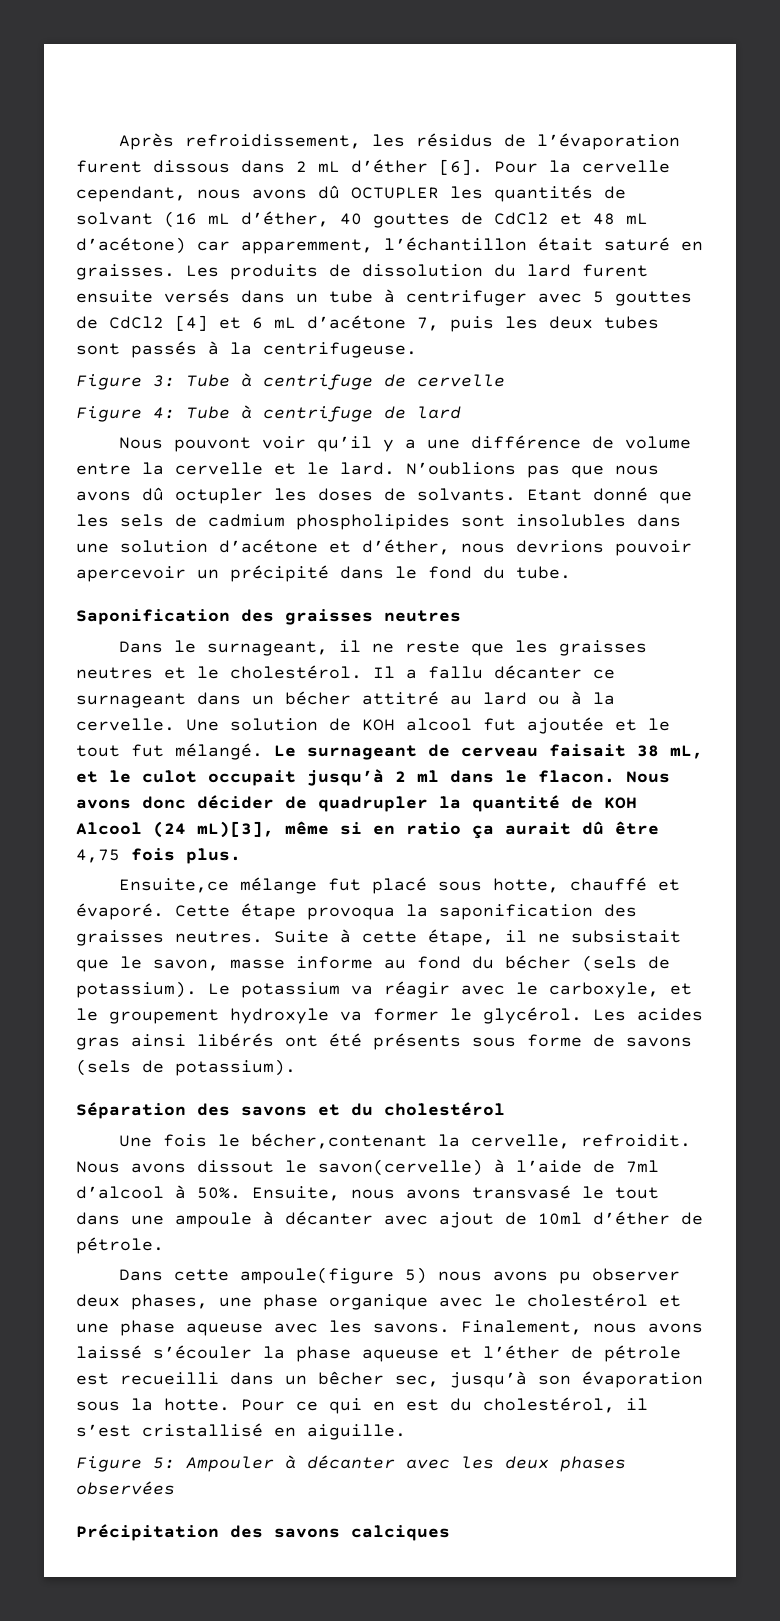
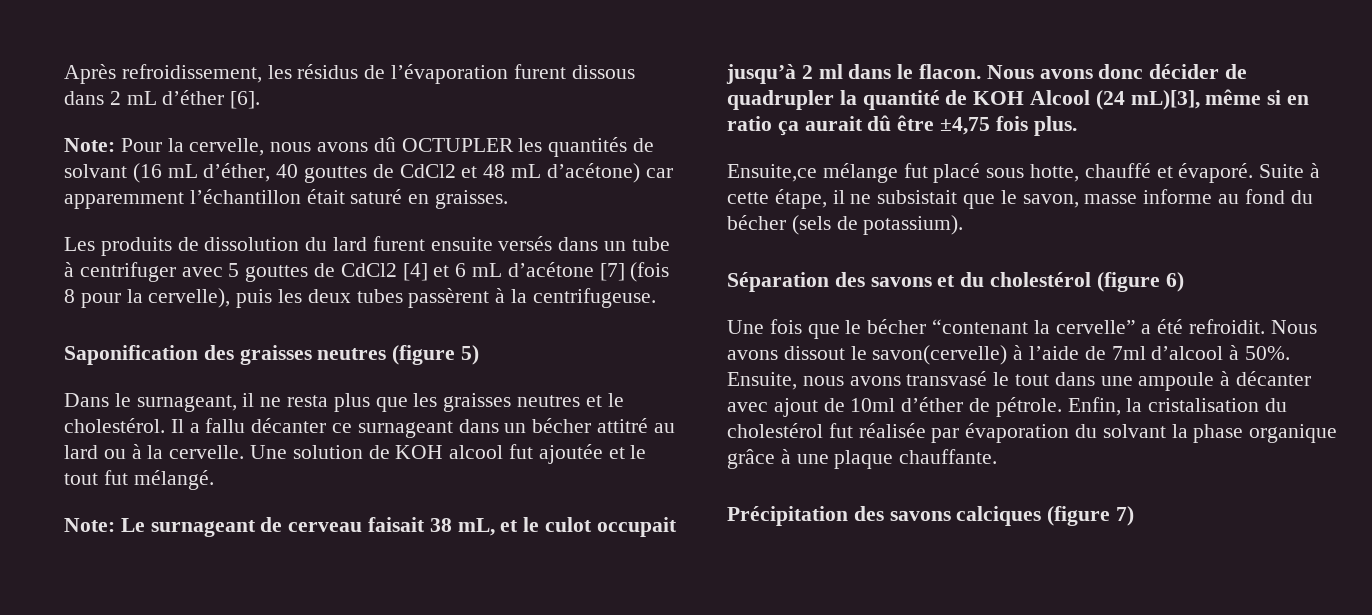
(483, 167) none -> [64,138,115,152] // Note:
[582,160,670,173] [76,186,186,202] cervelle cependant, -> [189,138,265,156] cervelle,
[241,239,373,254] apparemment, -> [64,192,184,209] apparemment
(175, 272) none -> (509, 199) //
[417,317,439,331] 7, -> [599,262,670,282] [64,288,231,308] [7] (fois 8 pour la cervelle),
[76,341,197,358] sont passés -> [408,288,490,308] passèrent
[76,373,505,390] [76,405,461,422] [119,435,692,452] [76,462,659,478] [76,487,692,504] [76,514,681,530] [76,539,692,556] [76,565,571,582] // Figure 3: Tube à centrifuge de cervelle // Figure 4: Tube à centrifuge de lard // Nous pouvont voir qu’il y a une différence de volume entre la cervelle et le lard. N’oublions pas que nous avons dû octupler les doses de solvants. Etant donné que les sels de cadmium phospholipides sont insolubles dans une solution d’acétone et d’éther, nous devrions pouvoir apercevoir un précipité dans le fond du tube. -> (656, 298) none
(461, 616) none -> [392,345,480,365] (figure 5)
[405,641,461,653] reste -> [287,393,370,412] resta plus
(263, 751) none -> [64,518,115,532] // Note:
[76,849,120,863] 4,75 -> [940,117,991,135] ±4,75
[175,903,637,920] [76,930,263,946] Cette étape provoqua la saponification des graisses neutres. -> (1254, 173) none
[208,981,692,998] [76,1007,703,1024] [76,1033,692,1050] [76,1059,296,1076] Le potassium va réagir avec le carboxyle, et le groupement hydroxyle va former le glycérol. Les acides gras ainsi libérés ont été présents sous forme de savons (sels de potassium). -> (964, 225) none
(505, 1109) none -> [1096,272,1184,292] (figure 6)
[218,1133,571,1149] le bécher,contenant la cervelle, -> [807,319,1184,339] que le bécher “contenant la cervelle” a été
[119,1267,681,1284] [76,1293,681,1310] [76,1320,703,1336] [76,1345,681,1362] [76,1371,703,1388] [76,1397,648,1414] [76,1423,406,1440] [76,1455,626,1472] [76,1481,175,1495] // Dans cette ampoule(figure 5) nous avons pu observer deux phases, une phase organique avec le cholestérol et une phase aqueuse avec les savons. Finalement, nous avons laissé s’écouler la phase aqueuse et l’éther de pétrole est recueilli dans un bêcher sec, jusqu’à son évaporation sous la hotte. Pour ce qui en est du cholestérol, il s’est cristallisé en aiguille. // Figure 5: Ampouler à décanter avec les deux phases observées -> [1067,397,1288,416] [727,423,1338,443] [727,449,998,469] Enfin, la cristalisation du cholestérol fut réalisée par évaporation du solvant la phase organique grâce à une plaque chauffante.
(450, 1533) none -> [1047,506,1135,526] (figure 7)

